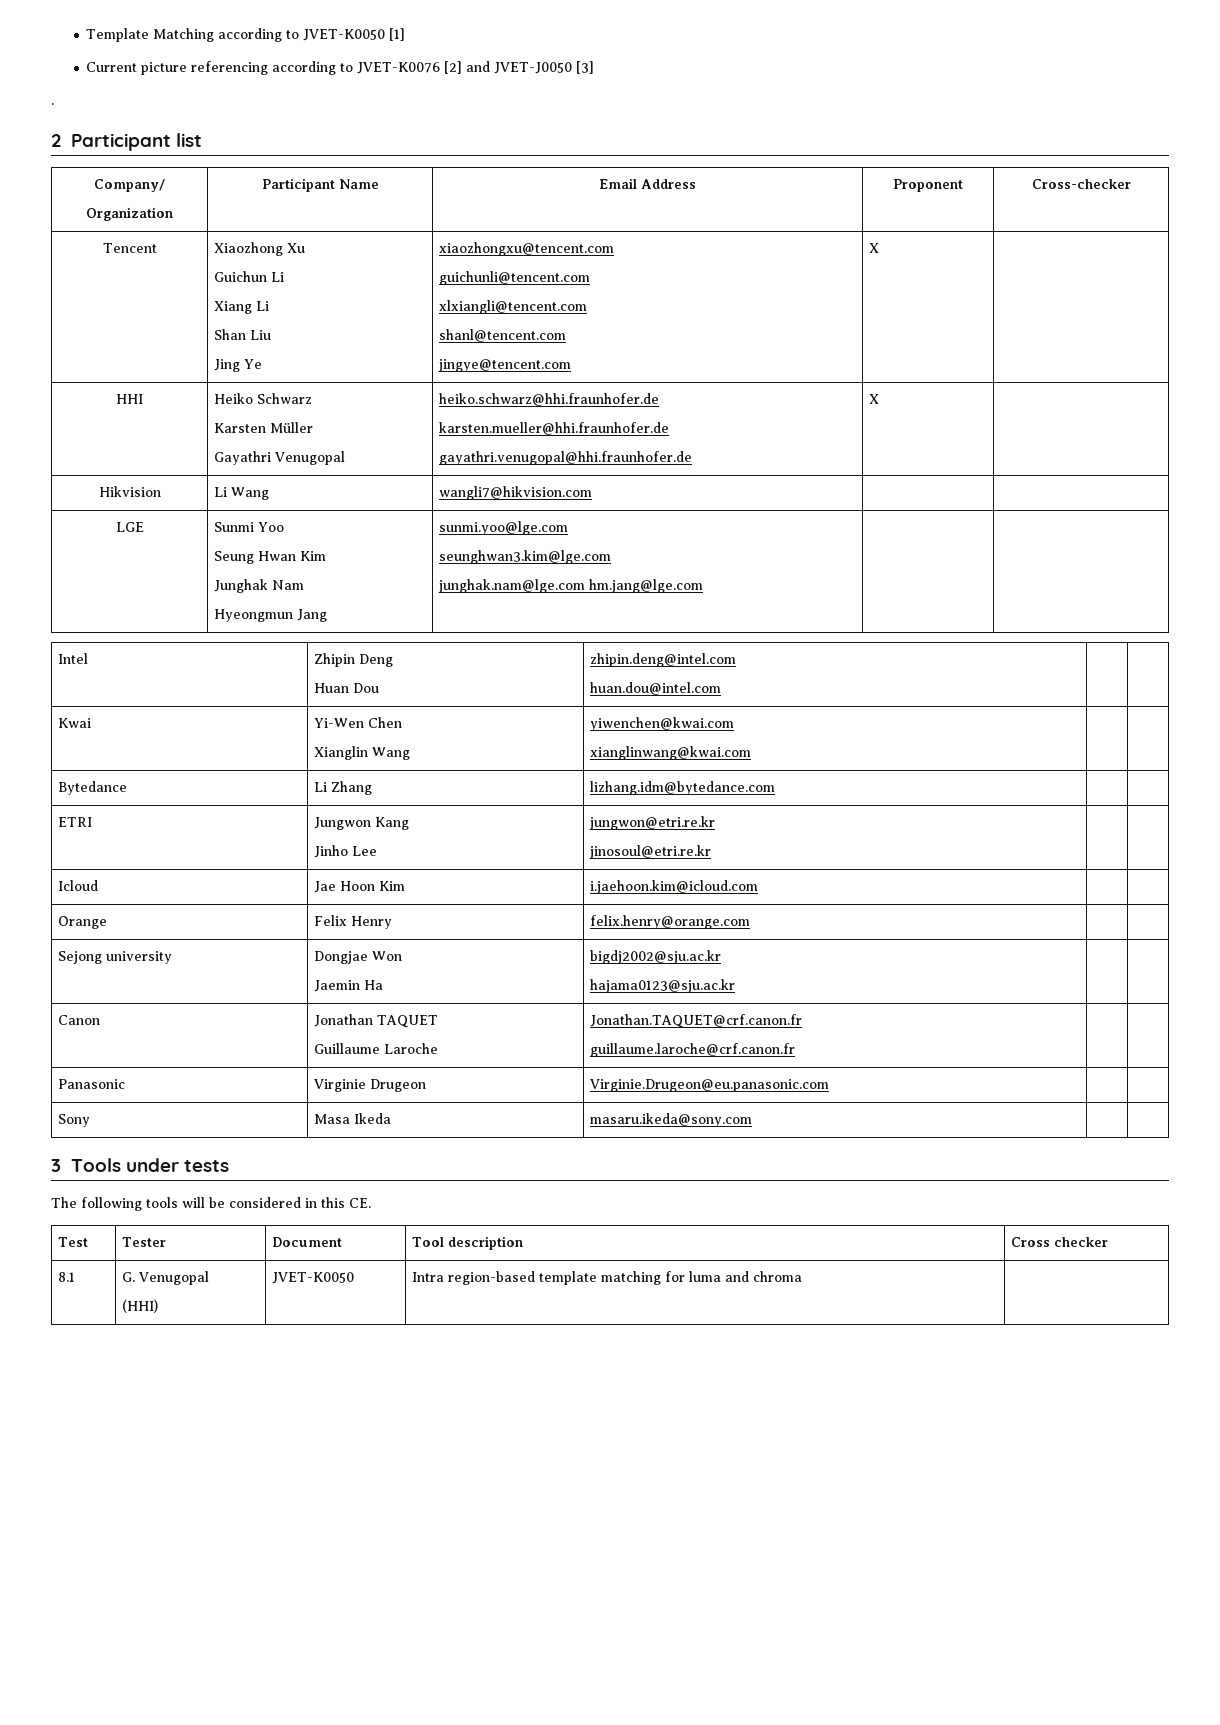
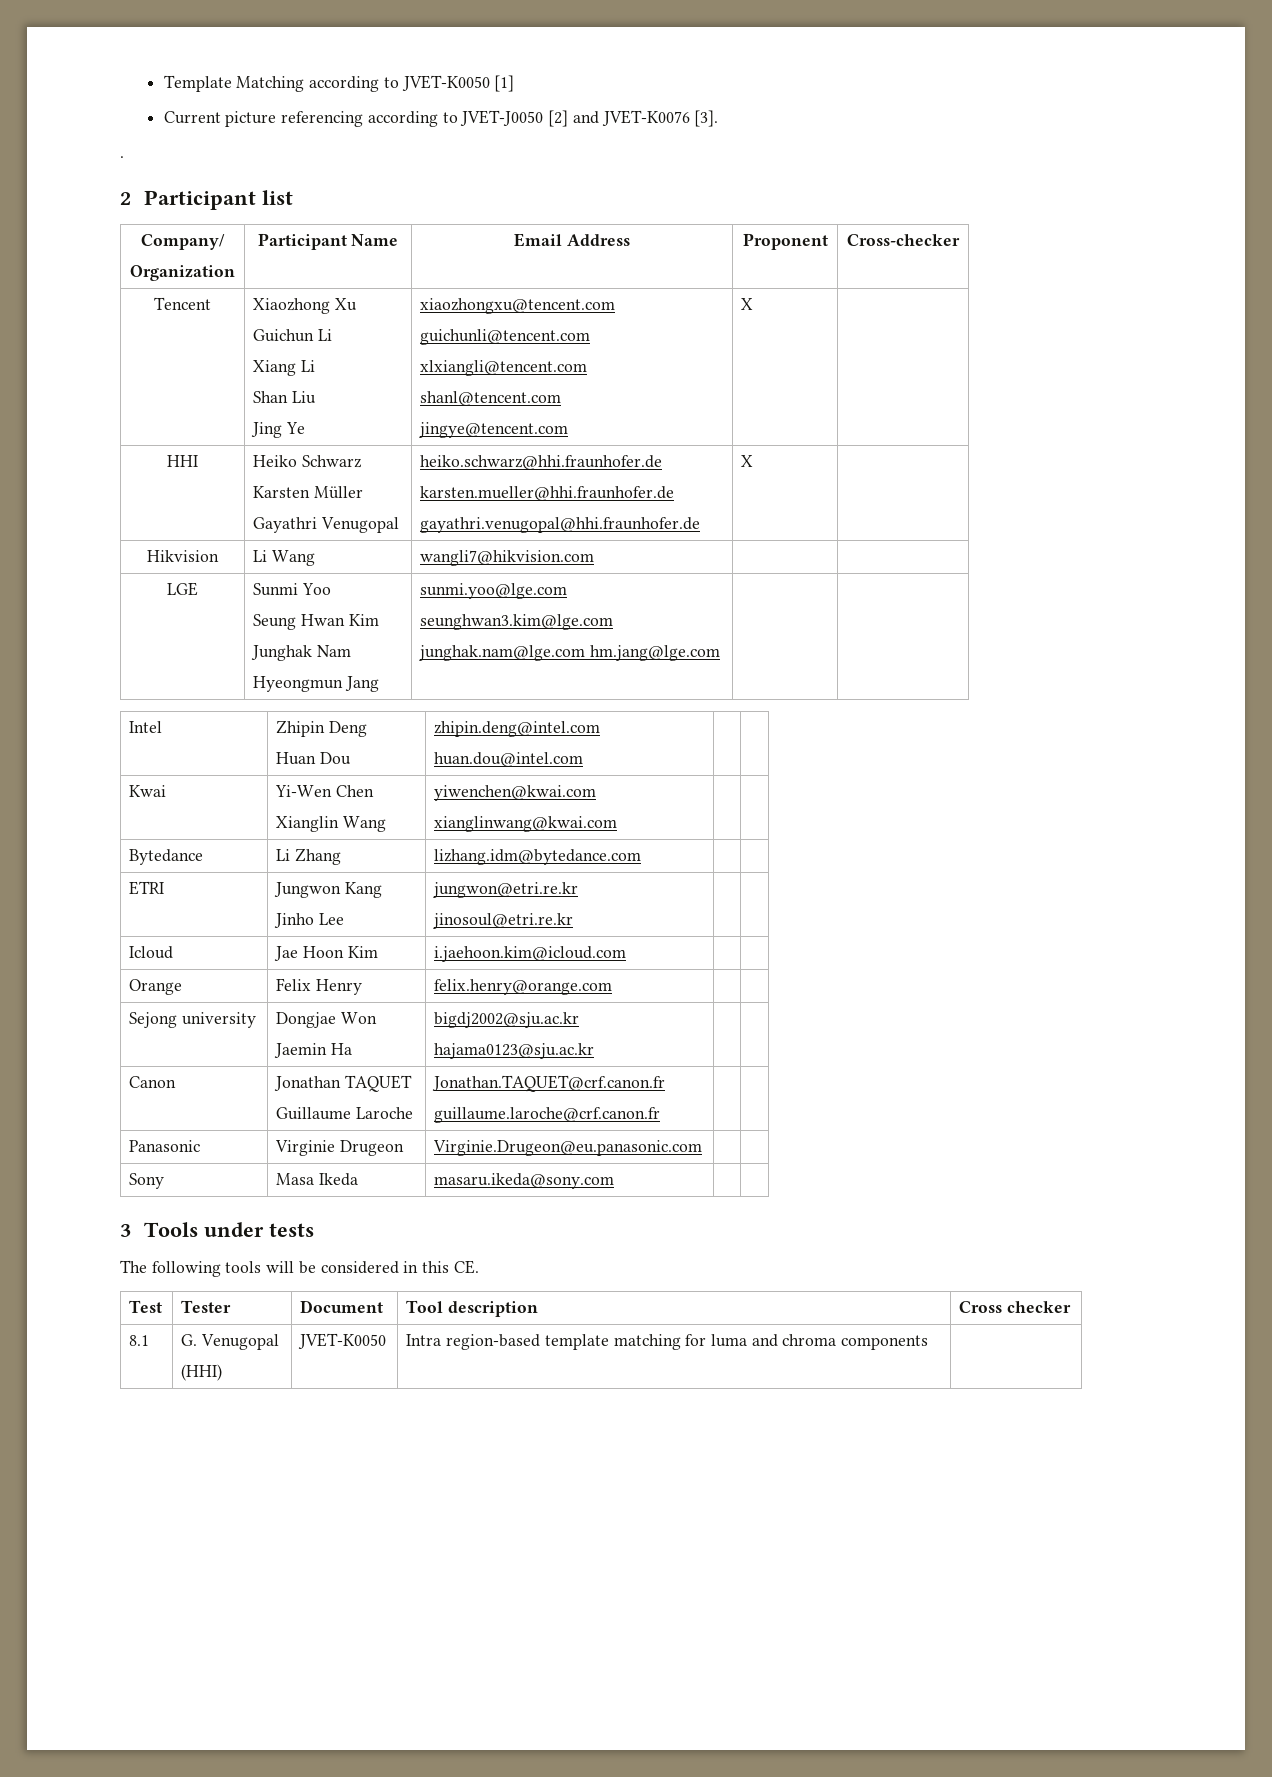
[357,62,441,74] JVET-K0076 -> [460,110,544,126] JVET-J0050
[494,61,595,74] JVET-J0050 [3] -> [601,110,719,127] JVET-K0076 [3].
(802, 1276) none -> [841,1335,929,1350] components

